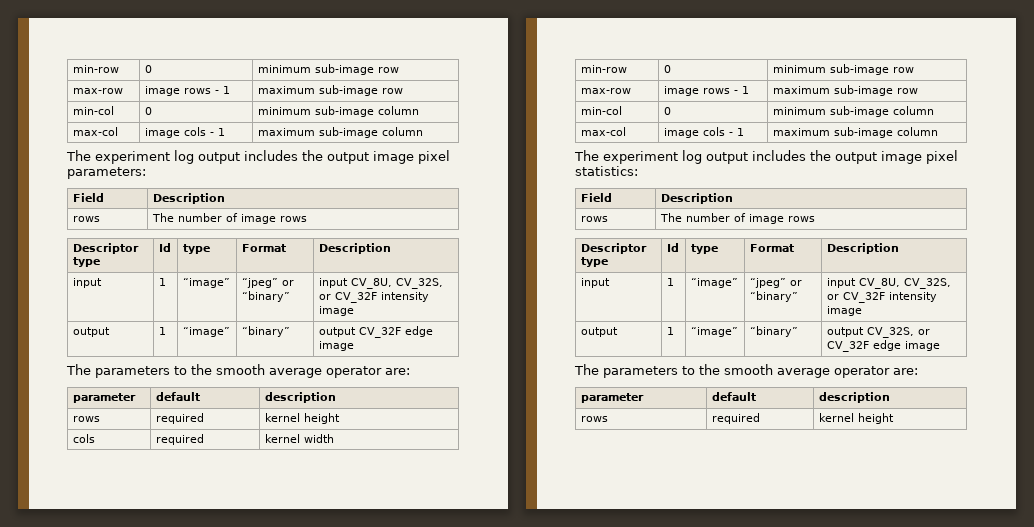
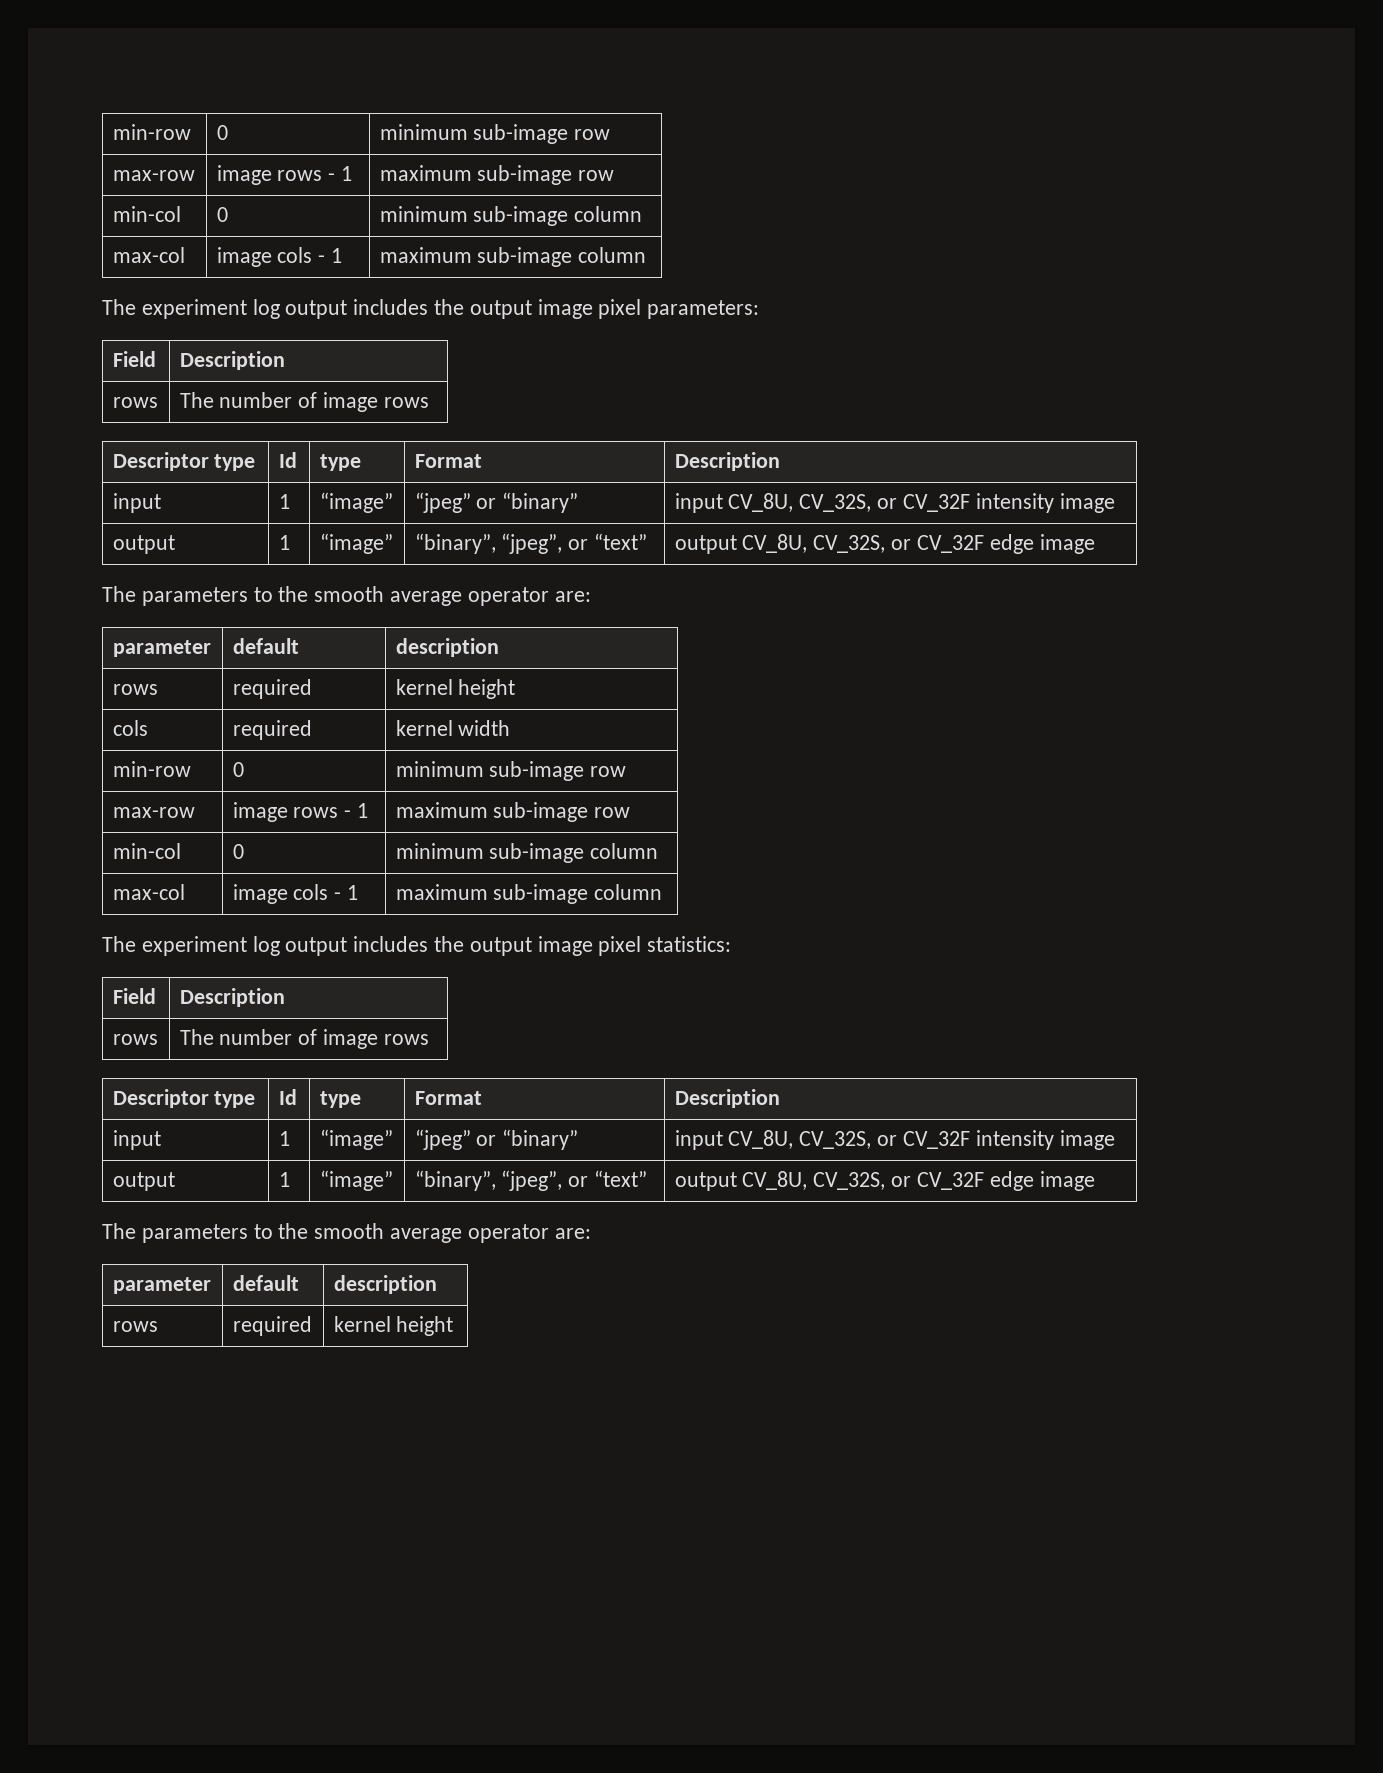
[241,326,290,337] [318,327,356,337] “binary” | output -> [414,533,648,554] [674,534,912,554] “binary”, “jpeg”, or “text” | output CV_8U, CV_32S, or
[749,326,798,337] [826,327,864,337] “binary” | output -> [414,1170,648,1191] [674,1171,808,1191] “binary”, “jpeg”, or “text” | output CV_8U,

